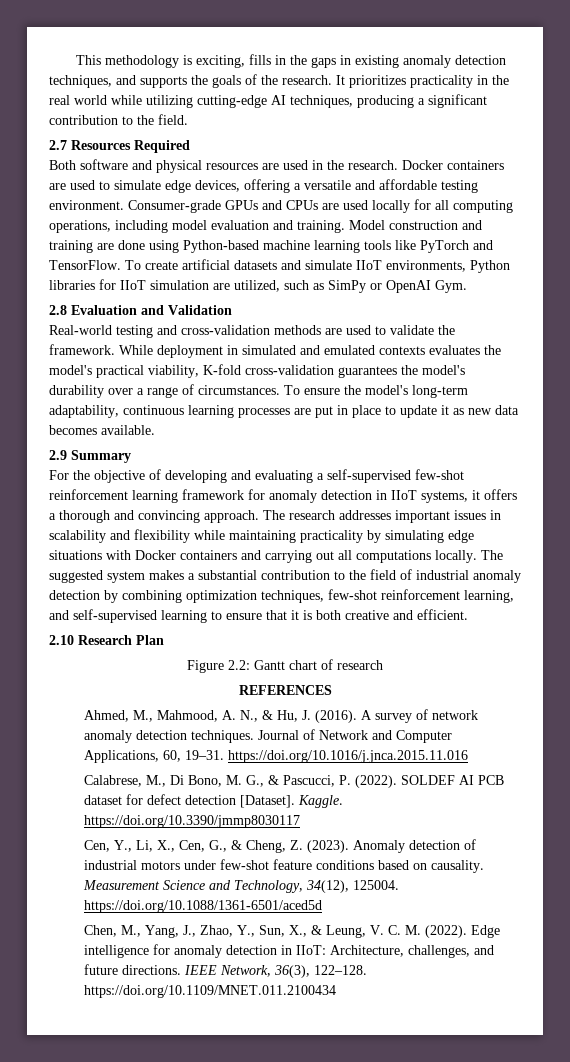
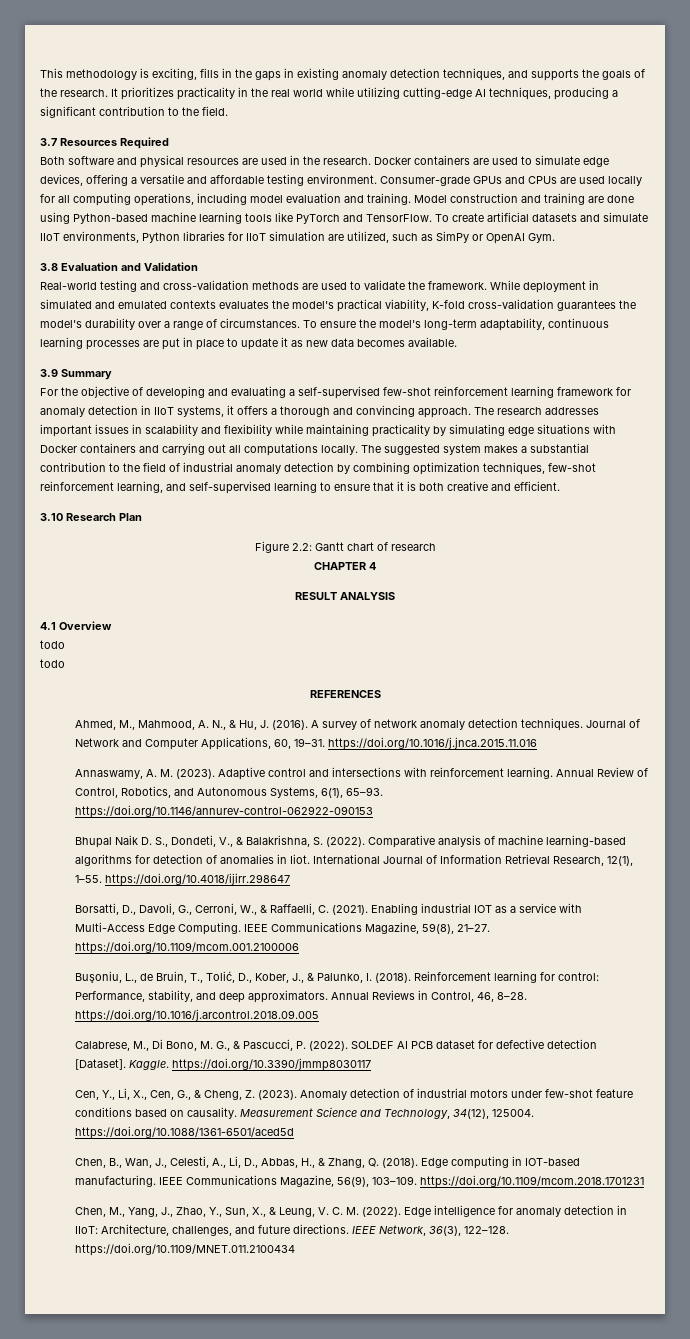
[49,140,67,150] 2.7 -> [40,138,57,146] 3.7
[49,305,67,315] 2.8 -> [40,263,58,271] 3.8
[49,450,67,460] 2.9 -> [40,369,58,377] 3.9
[49,635,74,645] 2.10 -> [40,513,63,521] 3.10
(383, 665) none -> [314,562,376,570] [295,592,395,600] [40,621,112,630] [40,640,65,649] [40,659,65,668] // CHAPTER 4 // RESULT ANALYSIS // 4.1 Overview // todo // todo
(469, 756) none -> [74,767,648,780] [74,786,383,798] [74,805,373,818] [74,835,626,848] [74,854,633,866] [74,873,290,886] [74,903,582,915] [74,922,490,935] [74,941,299,954] [74,971,599,983] [74,990,527,1003] [74,1009,319,1022] // Annaswamy, A. M. (2023). Adaptive control and intersections with reinforcement learning. Annual Review of Control, Robotics, and Autonomous Systems, 6(1), 65–93. https://doi.org/10.1146/annurev-control-062922-090153 // Bhupal Naik D. S., Dondeti, V., & Balakrishna, S. (2022). Comparative analysis of machine learning-based algorithms for detection of anomalies in Iiot. International Journal of Information Retrieval Research, 12(1), 1–55. https://doi.org/10.4018/ijirr.298647 // Borsatti, D., Davoli, G., Cerroni, W., & Raffaelli, C. (2021). Enabling industrial IOT as a service with Multi-Access Edge Computing. IEEE Communications Magazine, 59(8), 21–27. https://doi.org/10.1109/mcom.001.2100006 // Buşoniu, L., de Bruin, T., Tolić, D., Kober, J., & Palunko, I. (2018). Reinforcement learning for control: Performance, stability, and deep approximators. Annual Reviews in Control, 46, 8–28. https://doi.org/10.1016/j.arcontrol.2018.09.005
[147,794,182,805] defect -> [495,1039,544,1049] defective
(323, 906) none -> [74,1156,580,1169] [74,1175,644,1188] // Chen, B., Wan, J., Celesti, A., Li, D., Abbas, H., & Zhang, Q. (2018). Edge computing in IOT-based manufacturing. IEEE Communications Magazine, 56(9), 103–109. https://doi.org/10.1109/mcom.2018.1701231

